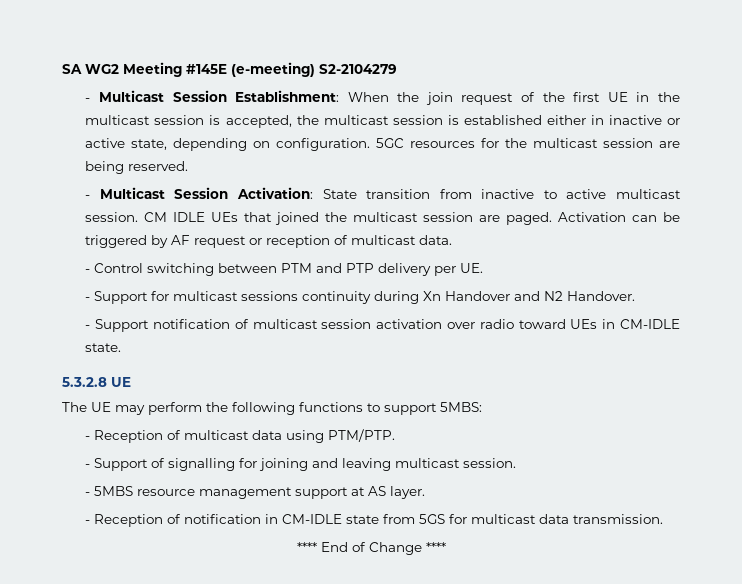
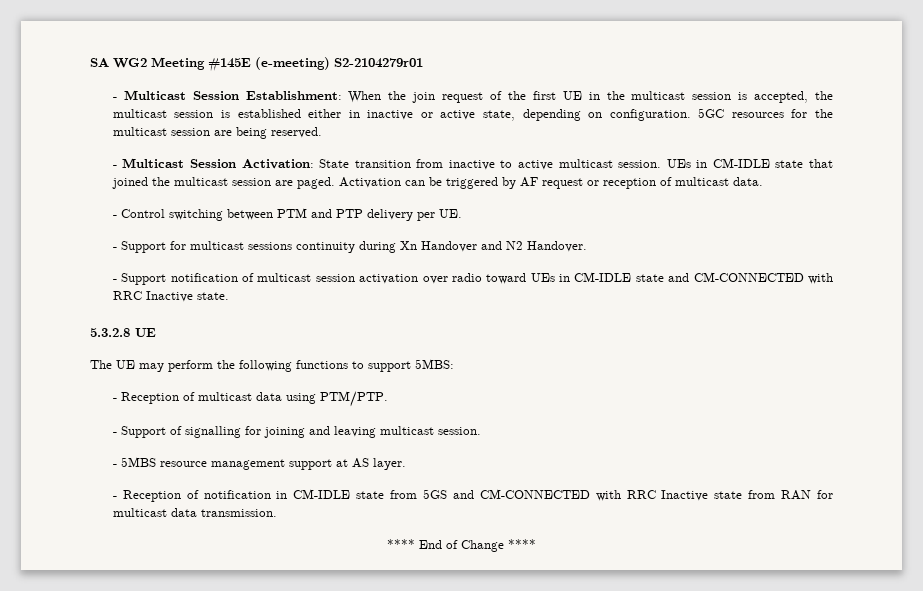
[319,64,397,74] S2-2104279 -> [334,58,423,68] S2-2104279r01
[144,212,239,222] CM IDLE UEs -> [666,158,804,168] UEs in CM-IDLE state
(680, 324) none -> [635,272,833,284] [112,291,193,302] state and CM-CONNECTED with RRC Inactive
(446, 519) none -> [452,489,812,501] and CM-CONNECTED with RRC Inactive state from RAN

